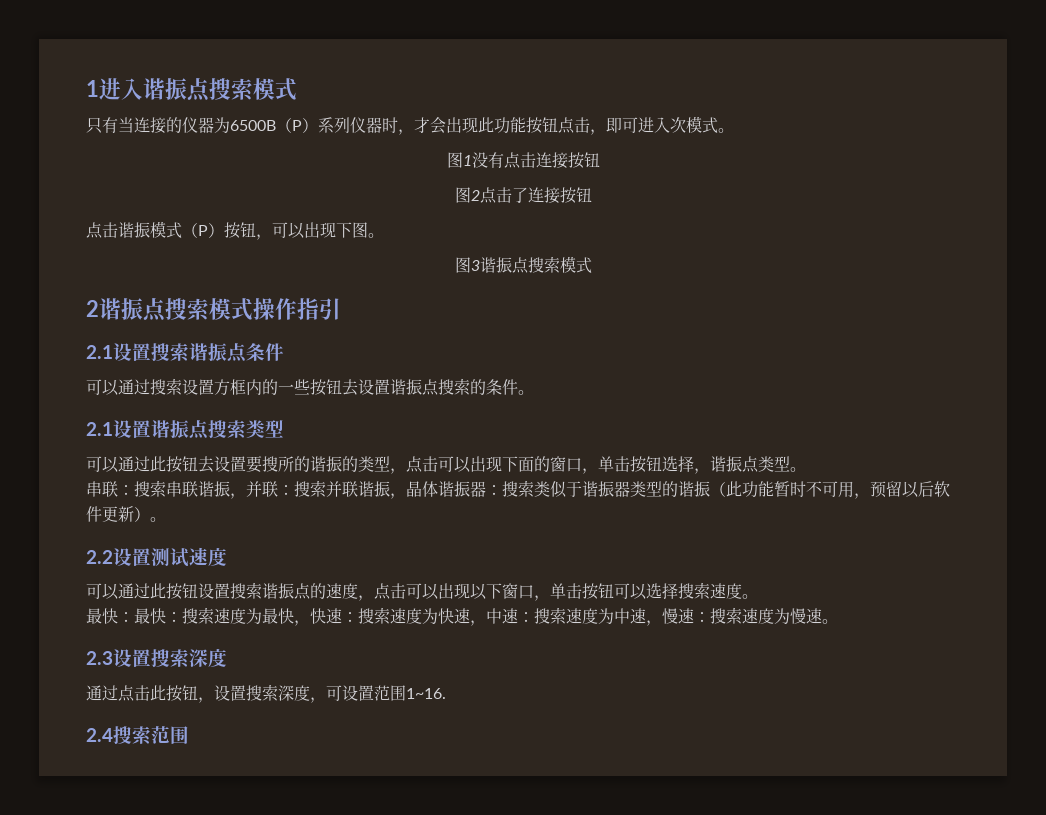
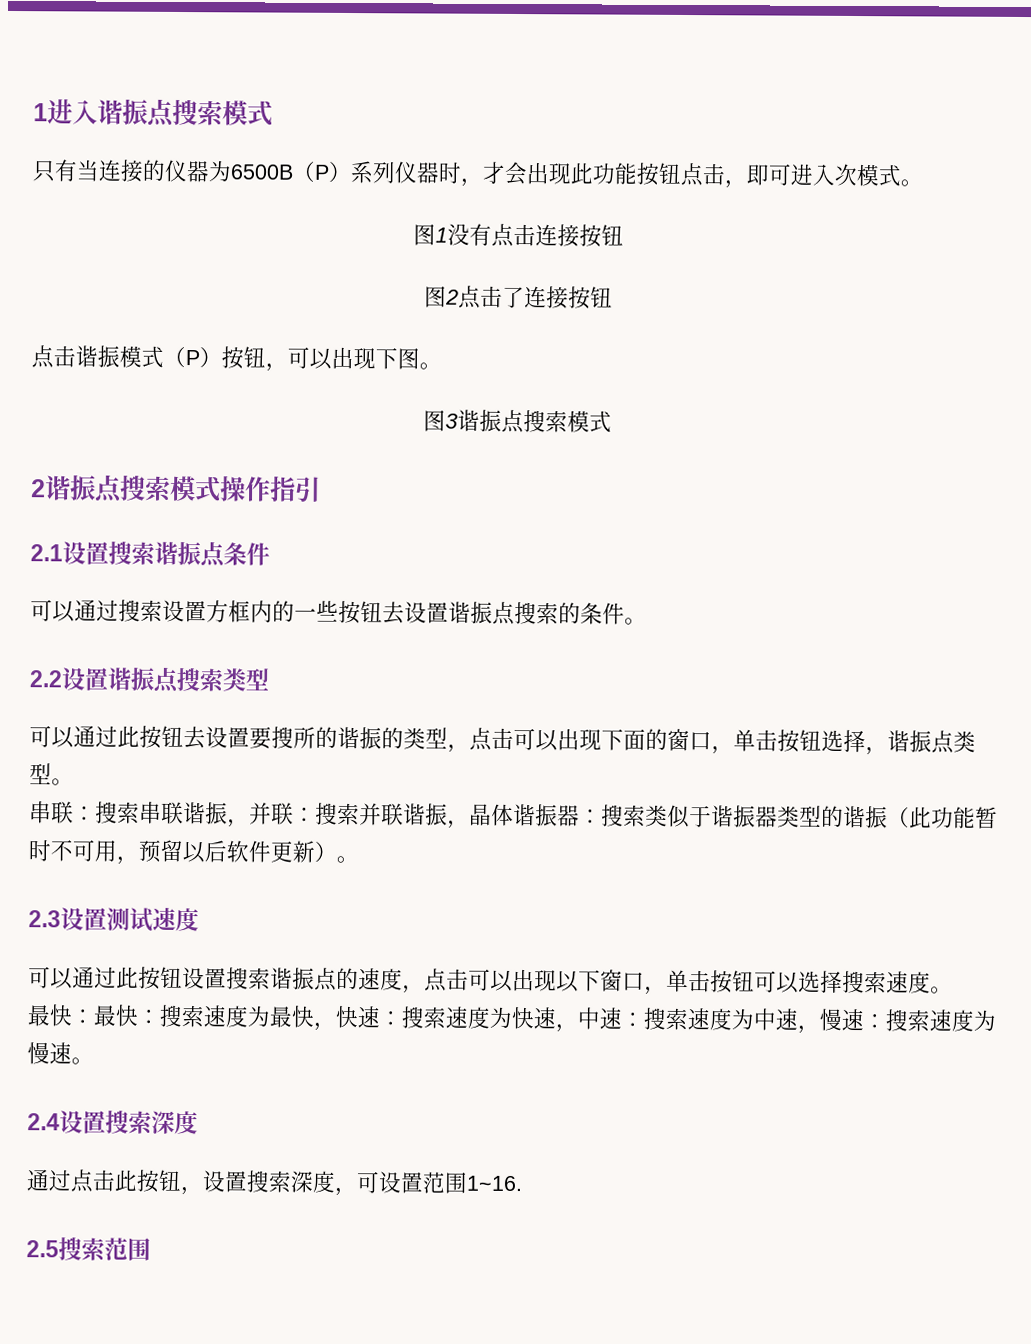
[86,422,113,436] 2.1 -> [29,670,63,688] 2.2
[86,550,113,564] 2.2 -> [28,910,61,928] 2.3
[86,651,113,665] 2.3 -> [27,1113,60,1131] 2.4
[86,728,113,742] 2.4 -> [26,1240,59,1258] 2.5

